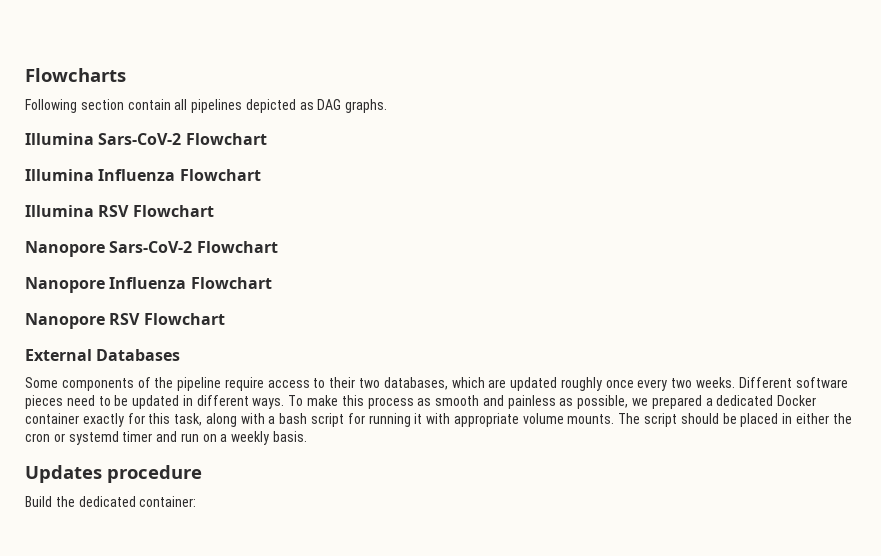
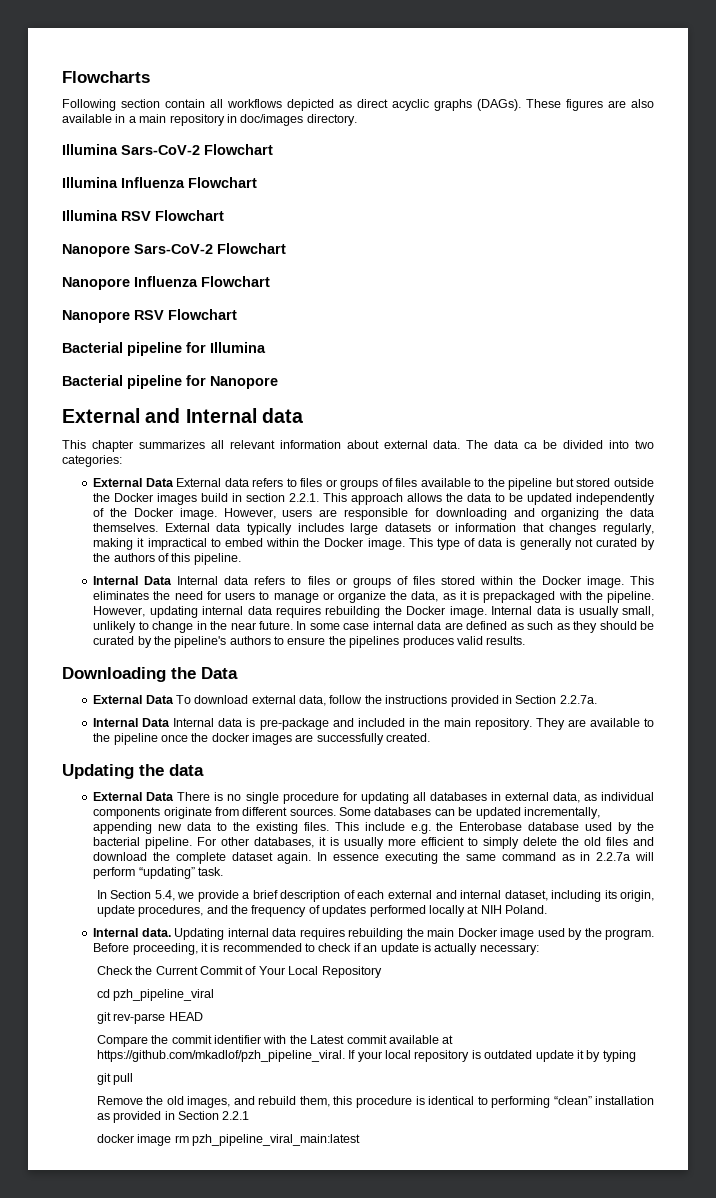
[191,99,243,113] pipelines -> [227,99,282,108] workflows
[317,99,388,113] DAG graphs. -> [357,99,654,111] [62,114,357,126] direct acyclic graphs (DAGs). These figures are also available in a main repository in doc/images directory.
[25,349,181,361] [25,377,848,391] [25,395,817,409] [25,413,852,427] [25,431,308,445] [25,465,202,483] [25,496,197,507] External Databases // Some components of the pipeline require access to their two databases, which are updated roughly once every two weeks. Different software pieces need to be updated in different ways. To make this process as smooth and painless as possible, we prepared a dedicated Docker container exactly for this task, along with a bash script for running it with appropriate volume mounts. The script should be placed in either the cron or systemd timer and run on a weekly basis. // Updates procedure // Build the dedicated container: -> [62,342,266,356] [62,375,278,389] [62,408,303,423] [62,440,654,452] [62,455,122,467] [93,478,654,490] [93,493,655,505] [93,508,654,520] [93,523,655,535] [93,538,655,550] [93,553,241,565] [93,576,654,588] [93,591,654,603] [93,606,654,618] [93,621,654,633] [93,636,526,648] [62,667,238,682] [93,695,597,707] [93,718,654,730] [93,733,431,745] [62,764,204,779] [93,792,654,804] [93,807,600,819] [93,822,654,834] [93,837,654,849] [93,852,654,864] [93,867,223,879] [96,890,654,902] [96,905,548,917] [93,928,654,940] [93,943,539,955] [96,966,382,978] [96,989,215,1001] [96,1012,203,1024] [96,1035,454,1047] [96,1050,636,1062] [96,1073,134,1085] [96,1096,654,1108] [96,1111,250,1123] [96,1134,361,1146] Bacterial pipeline for Illumina // Bacterial pipeline for Nanopore // External and Internal data // This chapter summarizes all relevant information about external data. The data ca be divided into two categories: // External Data External data refers to files or groups of files available to the pipeline but stored outside the Docker images build in section 2.2.1. This approach allows the data to be updated independently of the Docker image. However, users are responsible for downloading and organizing the data themselves. External data typically includes large datasets or information that changes regularly, making it impractical to embed within the Docker image. This type of data is generally not curated by the authors of this pipeline. // Internal Data Internal data refers to files or groups of files stored within the Docker image. This eliminates the need for users to manage or organize the data, as it is prepackaged with the pipeline. However, updating internal data requires rebuilding the Docker image. Internal data is usually small, unlikely to change in the near future. In some case internal data are defined as such as they should be curated by the pipeline's authors to ensure the pipelines produces valid results. // Downloading the Data // External Data To download external data, follow the instructions provided in Section 2.2.7a. // Internal Data Internal data is pre-package and included in the main repository. They are available to the pipeline once the docker images are successfully created. // Updating the data // External Data There is no single procedure for updating all databases in external data, as individual components originate from different sources. Some databases can be updated incrementally, appending new data to the existing files. This include e.g. the Enterobase database used by the bacterial pipeline. For other databases, it is usually more efficient to simply delete the old files and download the complete dataset again. In essence executing the same command as in 2.2.7a will perform “updating” task. // In Section 5.4, we provide a brief description of each external and internal dataset, including its origin, update procedures, and the frequency of updates performed locally at NIH Poland. // Internal data. Updating internal data requires rebuilding the main Docker image used by the program. Before proceeding, it is recommended to check if an update is actually necessary: // Check the Current Commit of Your Local Repository // cd pzh_pipeline_viral // git rev-parse HEAD // Compare the commit identifier with the Latest commit available at https://github.com/mkadlof/pzh_pipeline_viral. If your local repository is outdated update it by typing // git pull // Remove the old images, and rebuild them, this procedure is identical to performing “clean” installation as provided in Section 2.2.1 // docker image rm pzh_pipeline_viral_main:latest

